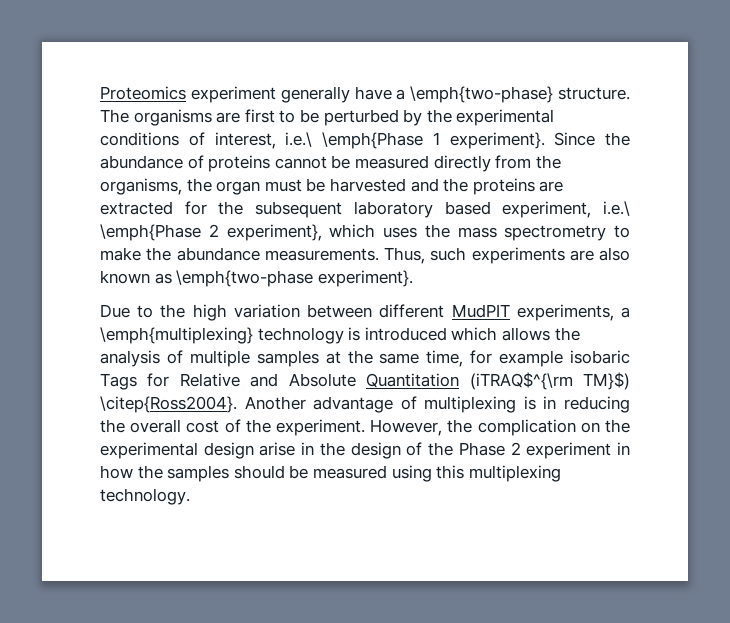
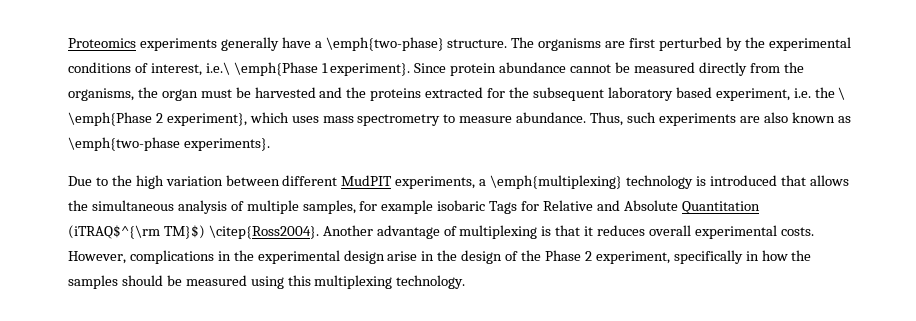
[190,86,276,103] experiment -> [139,38,217,51] experiments
[279,109,319,123] to be -> (656, 43) none
[605,132,630,146] [100,155,271,172] the abundance of proteins -> [450,62,567,76] protein abundance
[539,181,564,192] are -> (422, 94) none
[603,201,630,216] i.e.\ -> [793,87,846,100] i.e. the \
[424,224,450,238] the -> (319, 119) none
[100,247,379,261] make the abundance measurements. -> [459,112,587,123] measure abundance.
[317,270,413,287] experiment}. -> [183,138,270,151] experiments}.
[451,327,498,341] which -> [780,175,806,186] that
(580, 334) none -> [91,200,174,211] simultaneous
[256,350,464,367] samples at the same time, -> [302,200,356,214] samples,
[543,396,630,413] [100,419,600,436] in reducing the overall cost of the experiment. However, the complication on -> [555,225,814,239] [68,250,231,264] that it reduces overall experimental costs. However, complications in
[526,442,612,459] experiment -> [595,250,743,264] experiment, specifically

